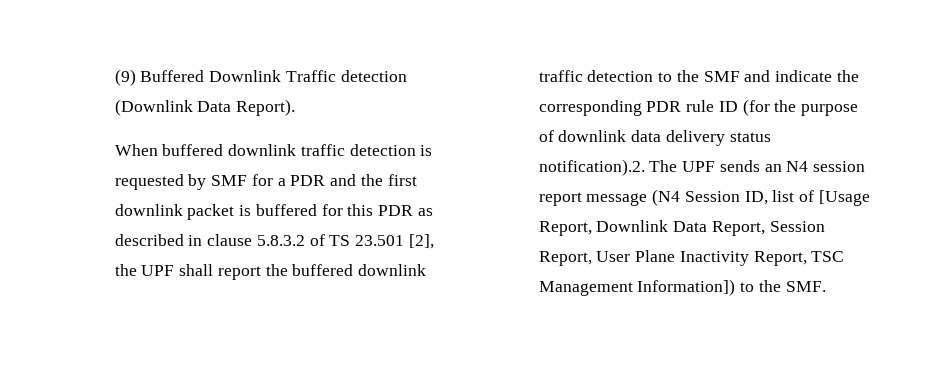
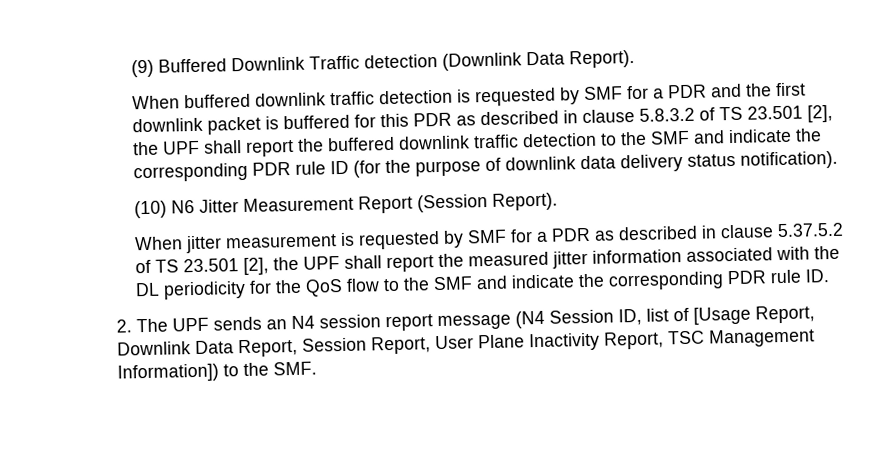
[538,159,645,176] notification).2. -> [739,150,838,170] [133,192,558,219] [133,222,844,254] [134,245,840,276] [134,269,830,300] [115,319,132,333] notification). // (10) N6 Jitter Measurement Report (Session Report). // When jitter measurement is requested by SMF for a PDR as described in clause 5.37.5.2 of TS 23.501 [2], the UPF shall report the measured jitter information associated with the DL periodicity for the QoS flow to the SMF and indicate the corresponding PDR rule ID. // 2.

